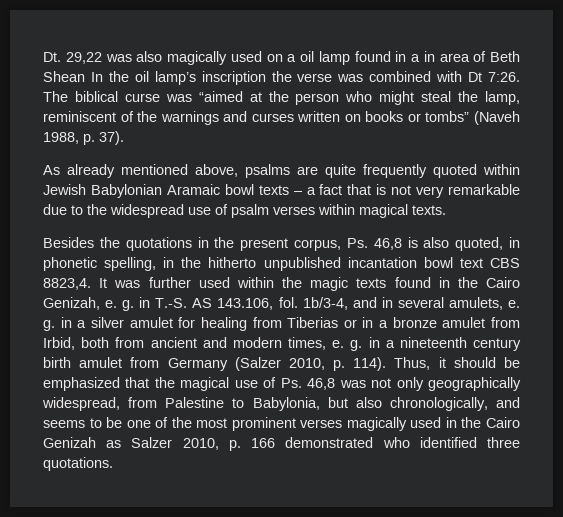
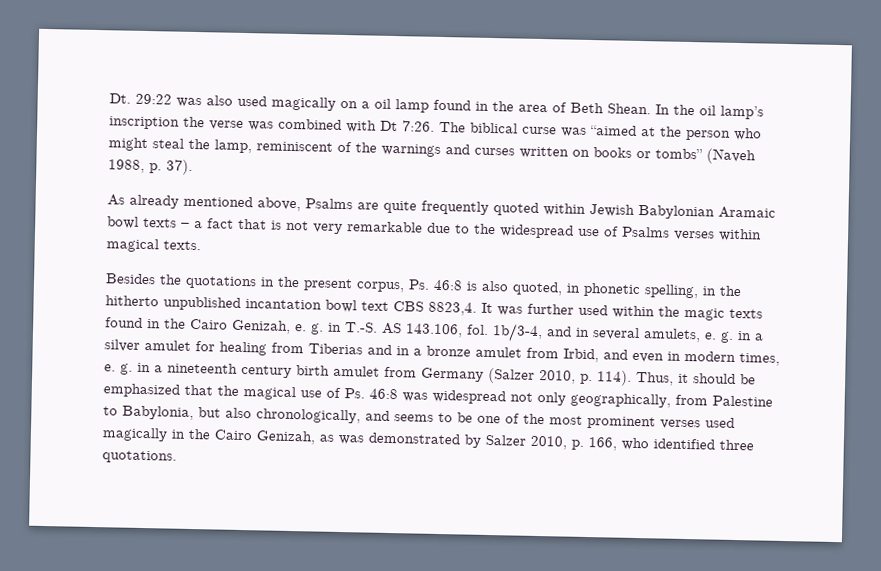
[65,52,102,64] 29,22 -> [135,93,172,105] 29:22
[167,51,262,65] magically used -> [237,95,336,111] used magically
[411,51,435,62] a in -> [492,101,514,112] the
[43,71,85,82] Shean -> [607,103,651,115] Shean.
[245,164,290,178] psalms -> [305,198,353,210] Psalms
[231,204,269,218] psalm -> [622,226,670,238] Psalms
[373,238,402,250] 46,8 -> [433,279,463,291] 46:8
[343,319,357,328] or -> [367,344,392,356] and
[81,337,227,348] both from ancient and -> [603,349,681,363] and even in
[307,377,521,391] [42,397,120,411] 46,8 was not only geographically widespread, -> [369,388,671,408] 46:8 was widespread not only geographically,
[346,417,520,431] [43,437,122,448] magically used in the Cairo Genizah as -> [705,417,735,428] [102,427,481,448] used magically in the Cairo Genizah, as was demonstrated by
[251,437,374,448] 166 demonstrated -> [588,437,617,451] 166,

